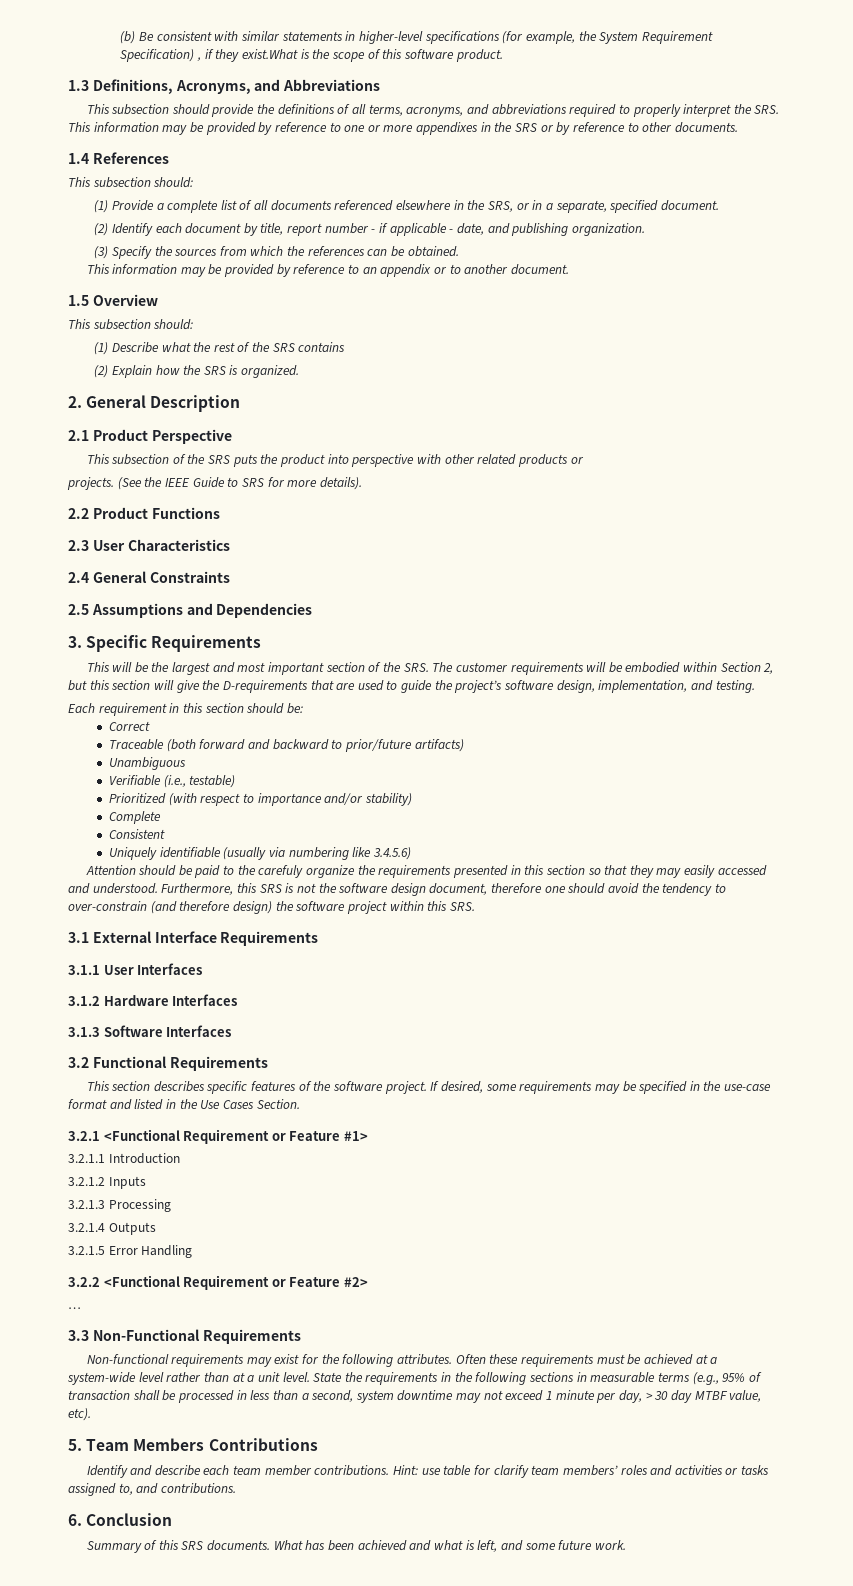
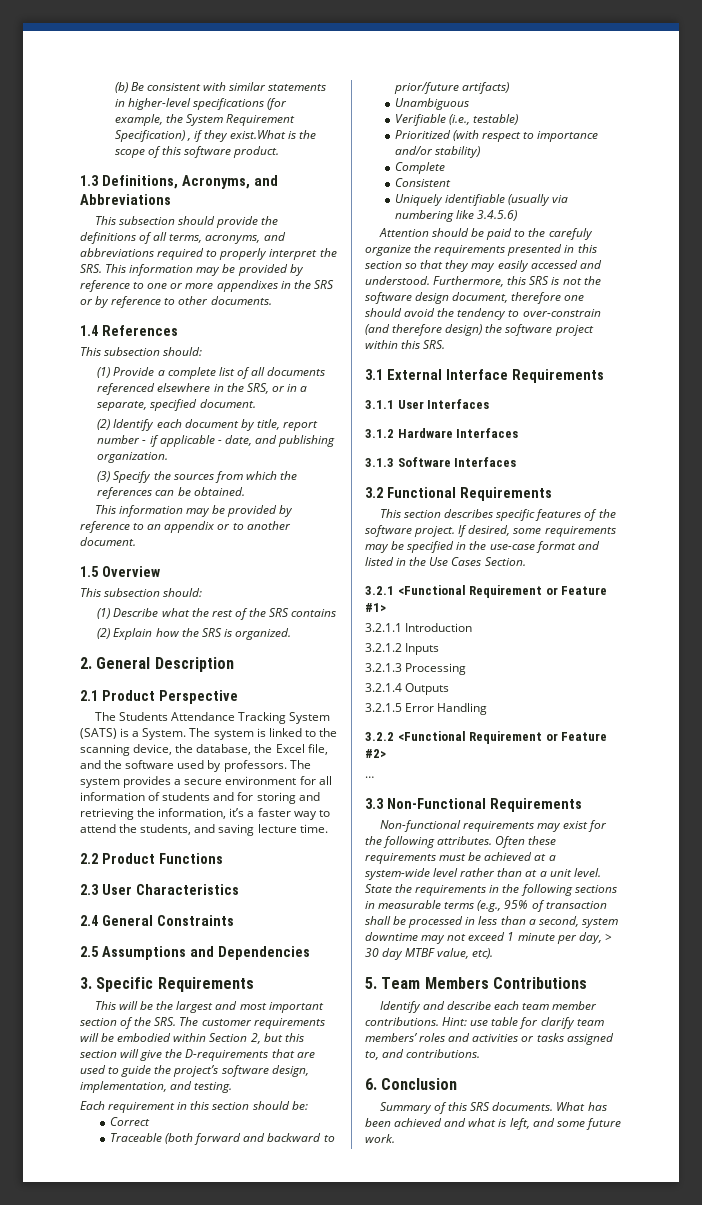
[86,454,584,467] [67,477,362,490] This subsection of the SRS puts the product into perspective with other related products or // projects. (See the IEEE Guide to SRS for more details). -> [94,712,331,724] [80,728,337,740] [80,744,328,756] [80,760,311,772] [80,776,332,788] [80,792,320,804] [80,808,330,820] [80,824,328,836] The Students Attendance Tracking System (SATS) is a System. The system is linked to the scanning device, the database, the Excel file, and the software used by professors. The system provides a secure environment for all information of students and for storing and retrieving the information, it’s a faster way to attend the students, and saving lecture time.

